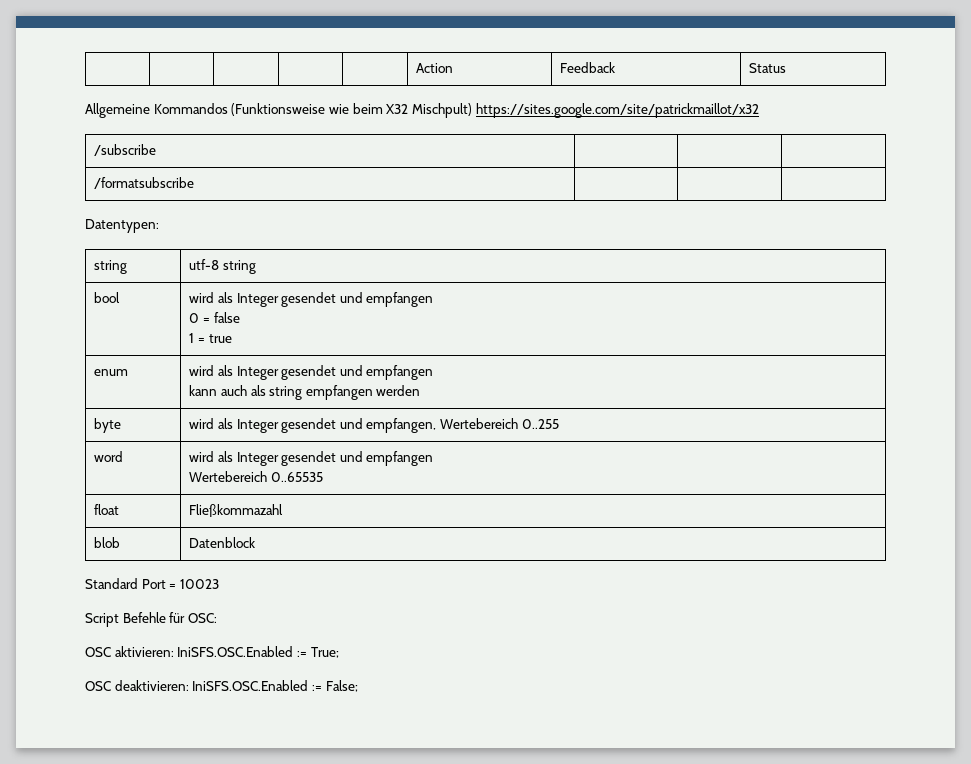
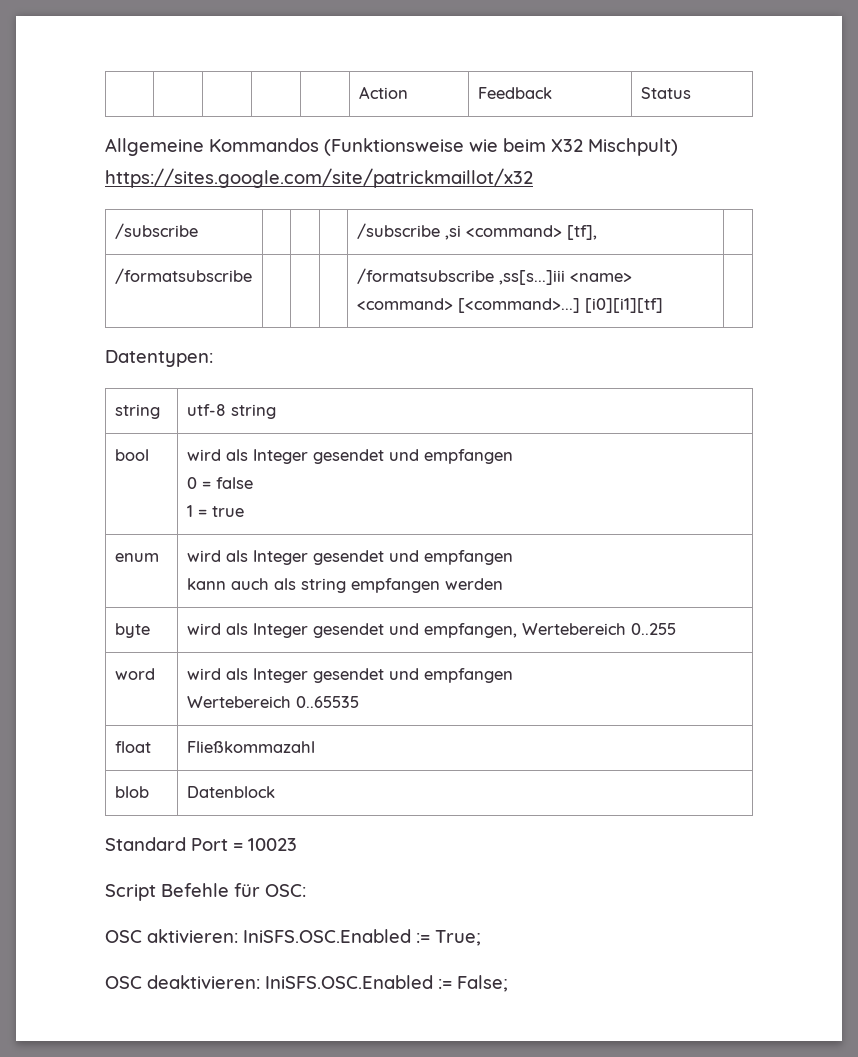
[94,177,195,189] // /formatsubscribe | | -> [356,223,597,240] [114,268,252,284] [356,268,632,285] [356,298,663,313] | /subscribe ,si <command> [tf], | // /formatsubscribe | | | | /formatsubscribe ,ss[s...]iii <name> <command> [<command>...] [i0][i1][tf]

